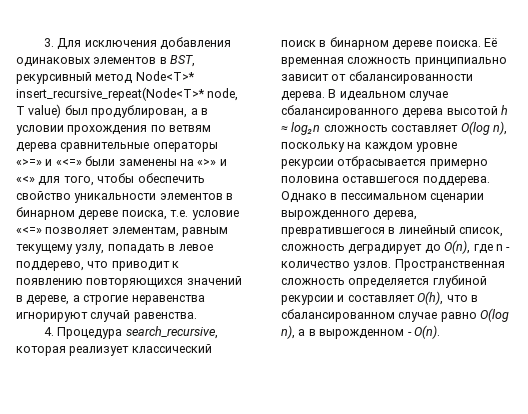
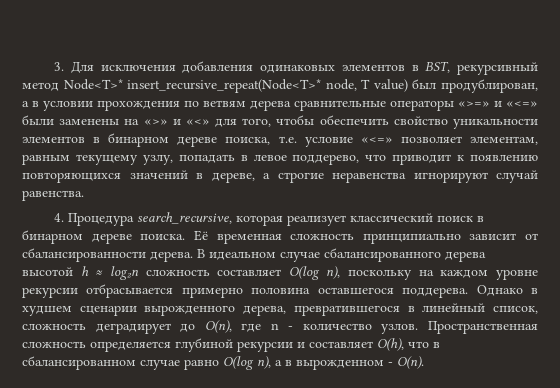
[340,193,427,200] пессимальном -> [22,306,72,316] худшем

